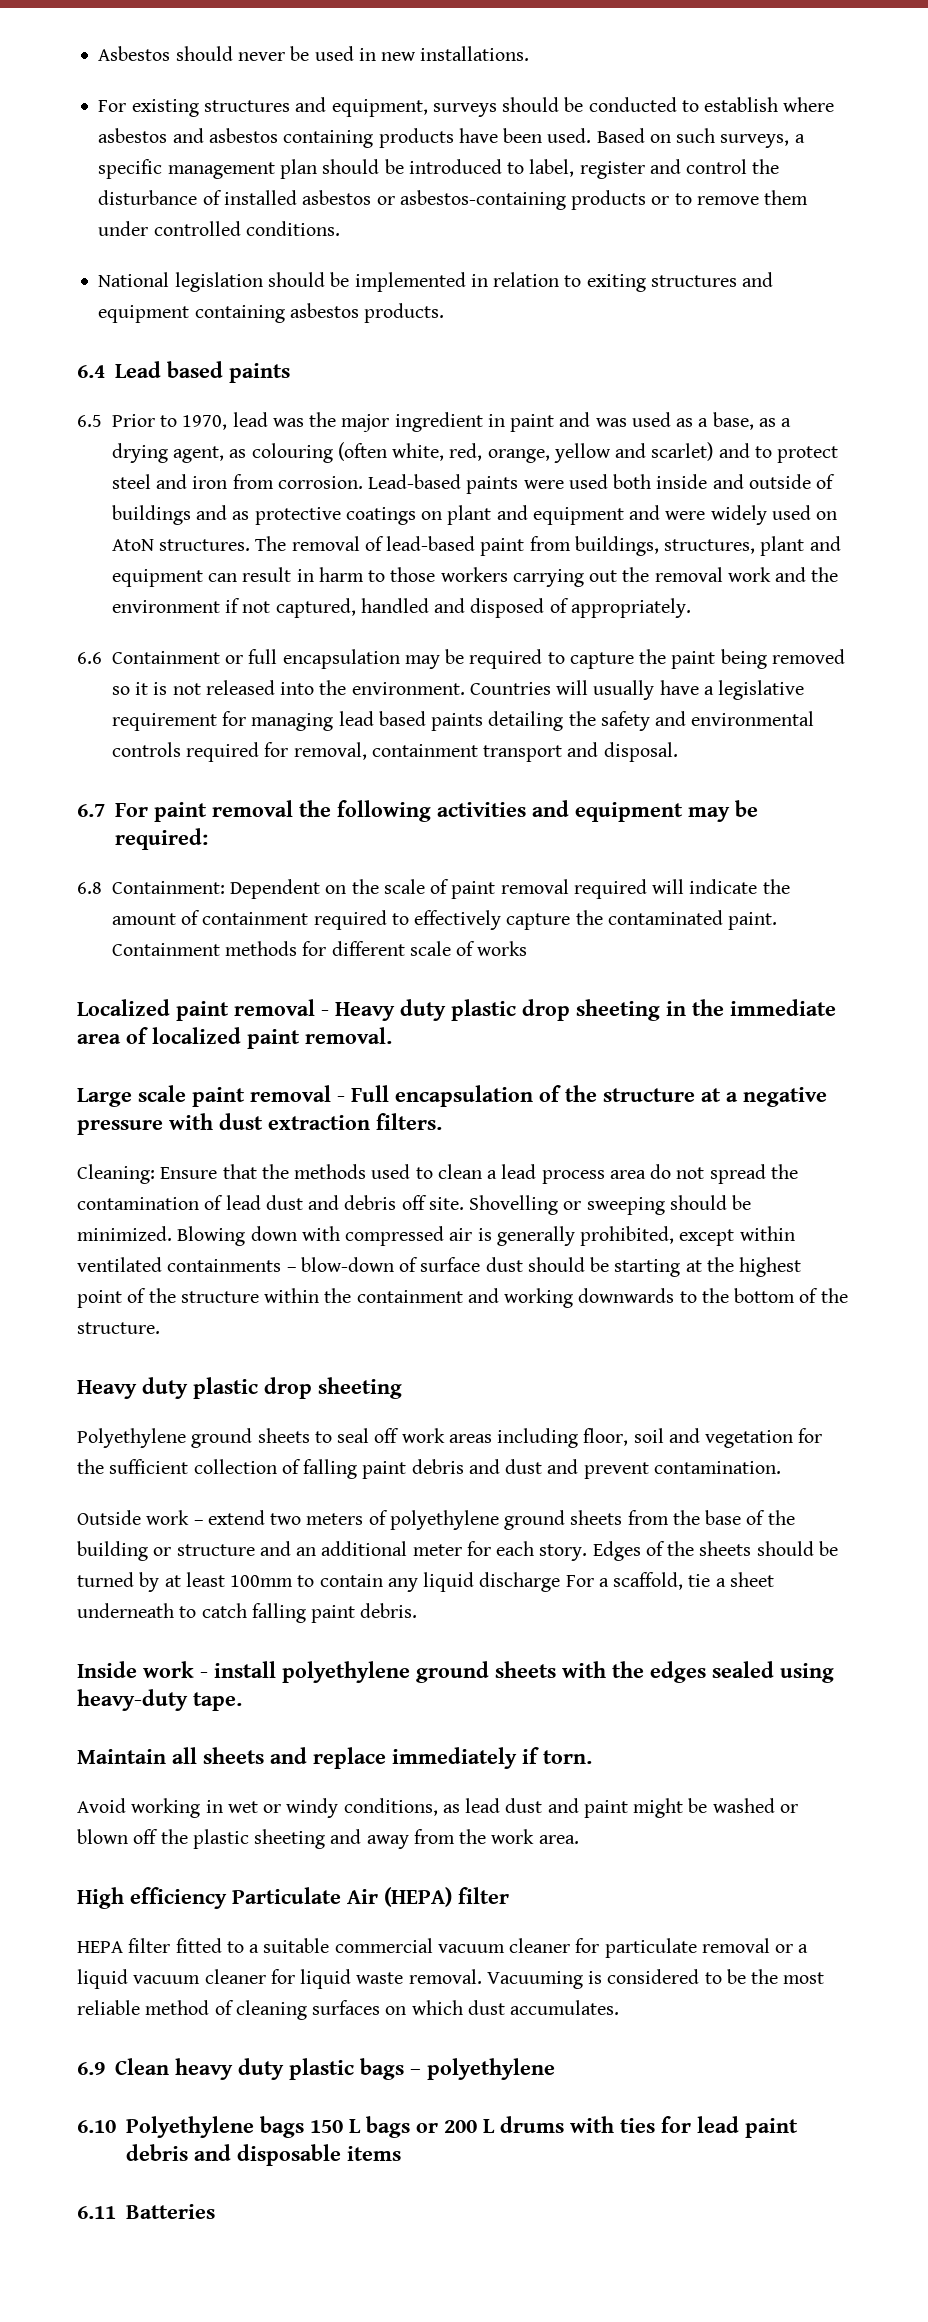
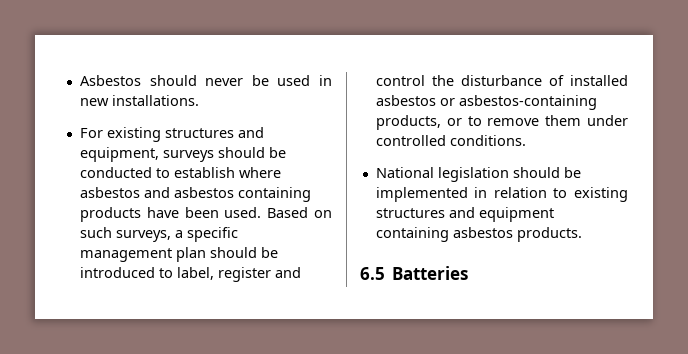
[571,190,647,210] products -> [375,115,441,130] products,
[586,274,646,292] exiting -> [574,187,628,202] existing
[77,361,290,383] [77,412,792,432] [111,442,839,463] [111,474,836,494] [111,505,838,525] [111,536,841,556] [111,567,839,587] [111,598,691,618] [77,649,845,669] [111,680,805,700] [111,711,815,731] [111,742,678,762] [77,800,758,822] [114,828,208,850] [77,879,790,899] [111,910,778,930] [111,941,528,956] [77,999,836,1021] [77,1027,392,1049] [77,1085,827,1107] [77,1113,442,1135] [77,1164,798,1184] [77,1195,752,1215] [77,1226,795,1246] [77,1257,802,1277] [77,1288,848,1308] [77,1322,160,1334] [77,1377,402,1399] [77,1428,823,1448] [77,1459,781,1479] [77,1510,795,1530] [77,1541,838,1561] [77,1572,774,1592] [77,1603,418,1623] [77,1661,834,1683] [77,1689,242,1711] [77,1747,592,1769] [77,1798,798,1818] [77,1829,579,1849] [77,1887,509,1909] [77,1938,809,1958] [77,1969,825,1989] [77,2000,620,2020] [77,2058,555,2080] [77,2116,798,2138] [125,2144,401,2166] [77,2206,116,2219] 6.4 Lead based paints // 6.5 Prior to 1970, lead was the major ingredient in paint and was used as a base, as a drying agent, as colouring (often white, red, orange, yellow and scarlet) and to protect steel and iron from corrosion. Lead-based paints were used both inside and outside of buildings and as protective coatings on plant and equipment and were widely used on AtoN structures. The removal of lead-based paint from buildings, structures, plant and equipment can result in harm to those workers carrying out the removal work and the environment if not captured, handled and disposed of appropriately. // 6.6 Containment or full encapsulation may be required to capture the paint being removed so it is not released into the environment. Countries will usually have a legislative requirement for managing lead based paints detailing the safety and environmental controls required for removal, containment transport and disposal. // 6.7 For paint removal the following activities and equipment may be required: // 6.8 Containment: Dependent on the scale of paint removal required will indicate the amount of containment required to effectively capture the contaminated paint. Containment methods for different scale of works // Localized paint removal - Heavy duty plastic drop sheeting in the immediate area of localized paint removal. // Large scale paint removal - Full encapsulation of the structure at a negative pressure with dust extraction filters. // Cleaning: Ensure that the methods used to clean a lead process area do not spread the contamination of lead dust and debris off site. Shovelling or sweeping should be minimized. Blowing down with compressed air is generally prohibited, except within ventilated containments – blow-down of surface dust should be starting at the highest point of the structure within the containment and working downwards to the bottom of the structure. // Heavy duty plastic drop sheeting // Polyethylene ground sheets to seal off work areas including floor, soil and vegetation for the sufficient collection of falling paint debris and dust and prevent contamination. // Outside work – extend two meters of polyethylene ground sheets from the base of the building or structure and an additional meter for each story. Edges of the sheets should be turned by at least 100mm to contain any liquid discharge For a scaffold, tie a sheet underneath to catch falling paint debris. // Inside work - install polyethylene ground sheets with the edges sealed using heavy-duty tape. // Maintain all sheets and replace immediately if torn. // Avoid working in wet or windy conditions, as lead dust and paint might be washed or blown off the plastic sheeting and away from the work area. // High efficiency Particulate Air (HEPA) filter // HEPA filter fitted to a suitable commercial vacuum cleaner for particulate removal or a liquid vacuum cleaner for liquid waste removal. Vacuuming is considered to be the most reliable method of cleaning surfaces on which dust accumulates. // 6.9 Clean heavy duty plastic bags – polyethylene // 6.10 Polyethylene bags 150 L bags or 200 L drums with ties for lead paint debris and disposable items // 6.11 -> [360,267,385,280] 6.5

